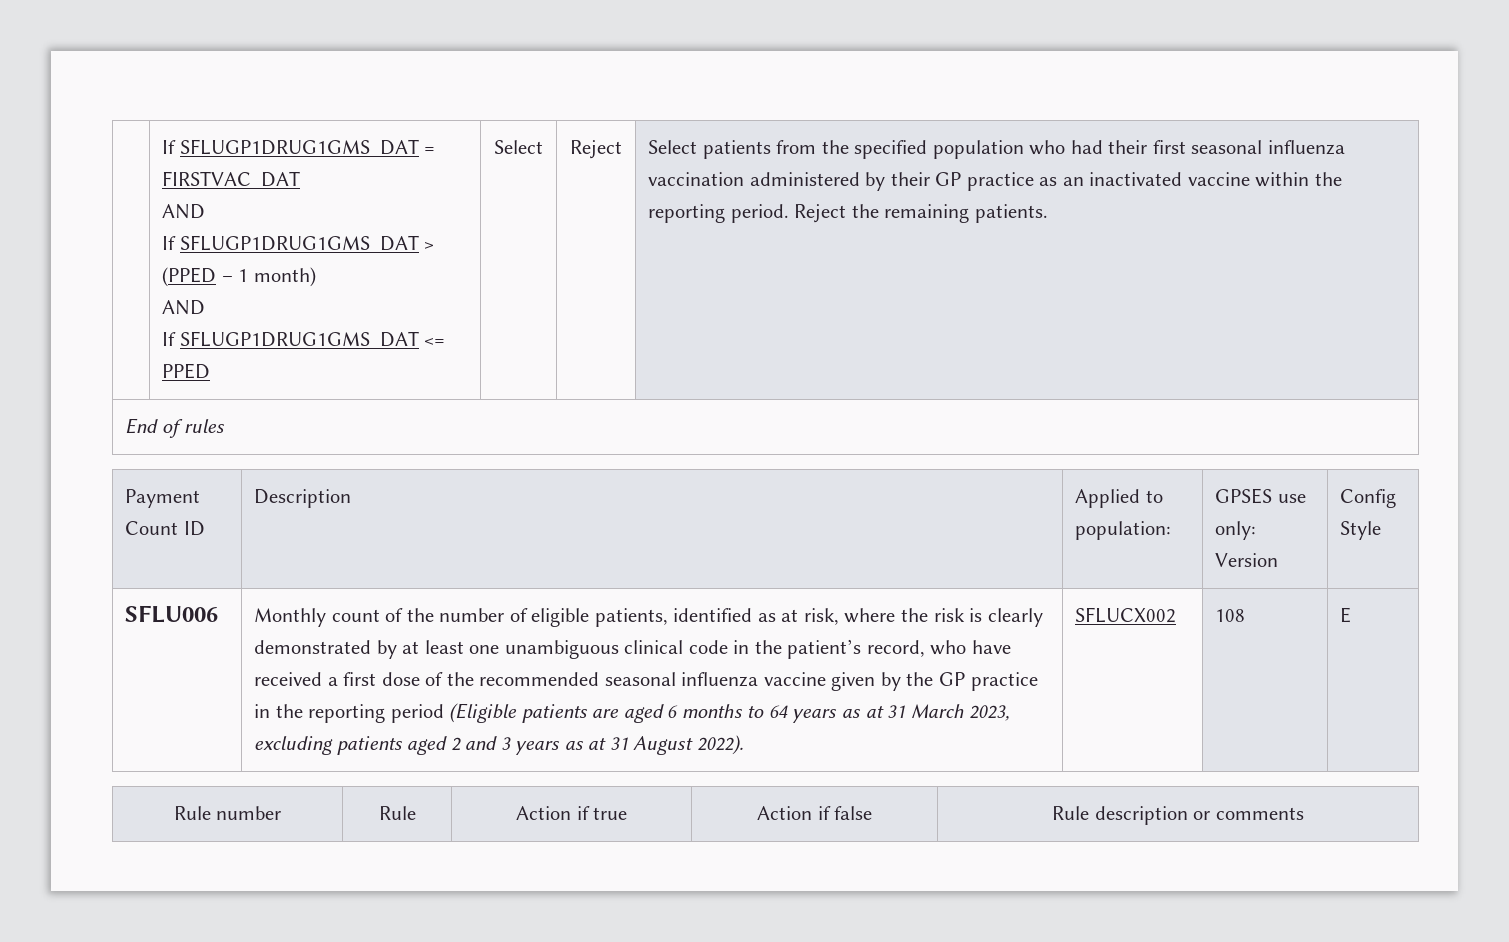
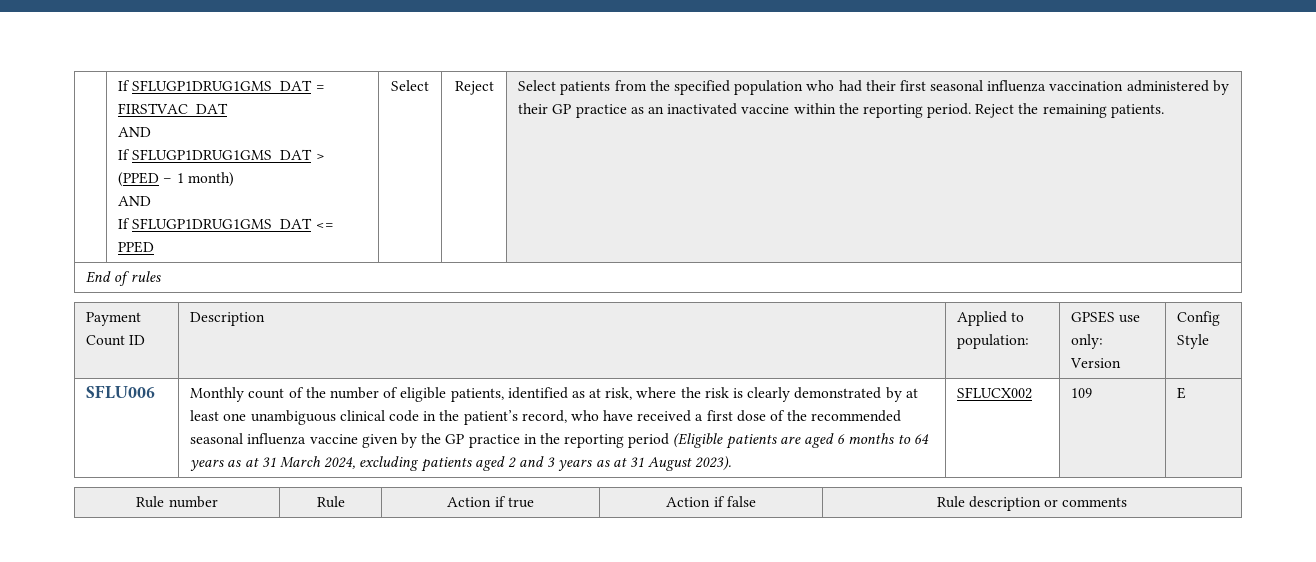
[969,705,1011,721] 2023, -> [324,457,356,469] 2024,
[696,735,744,755] 2022). -> [695,456,732,471] 2023).
[1215,609,1246,622] 108 -> [1071,388,1093,398] 109

